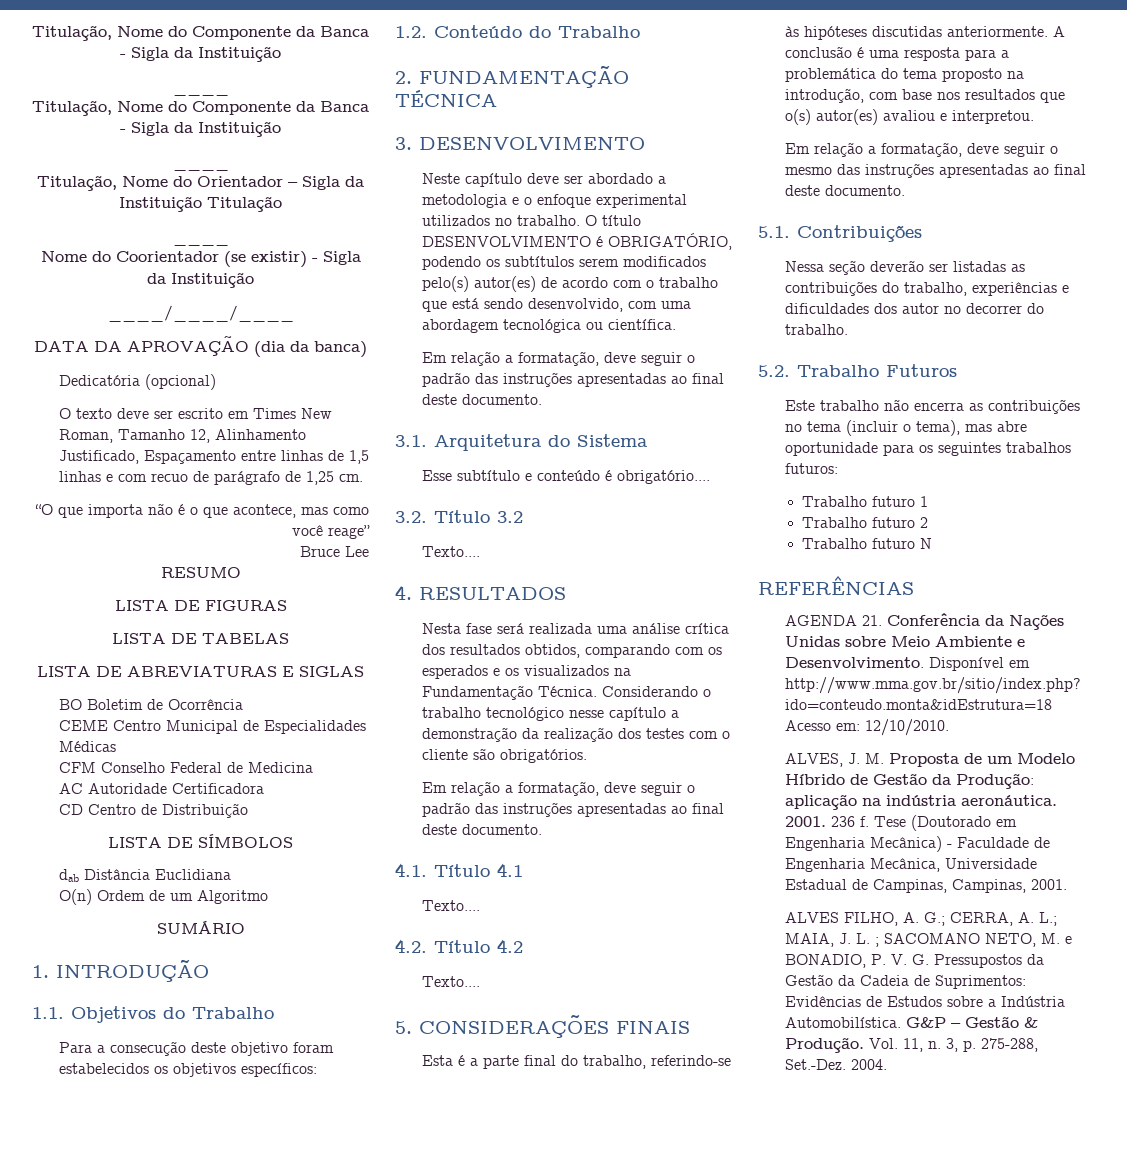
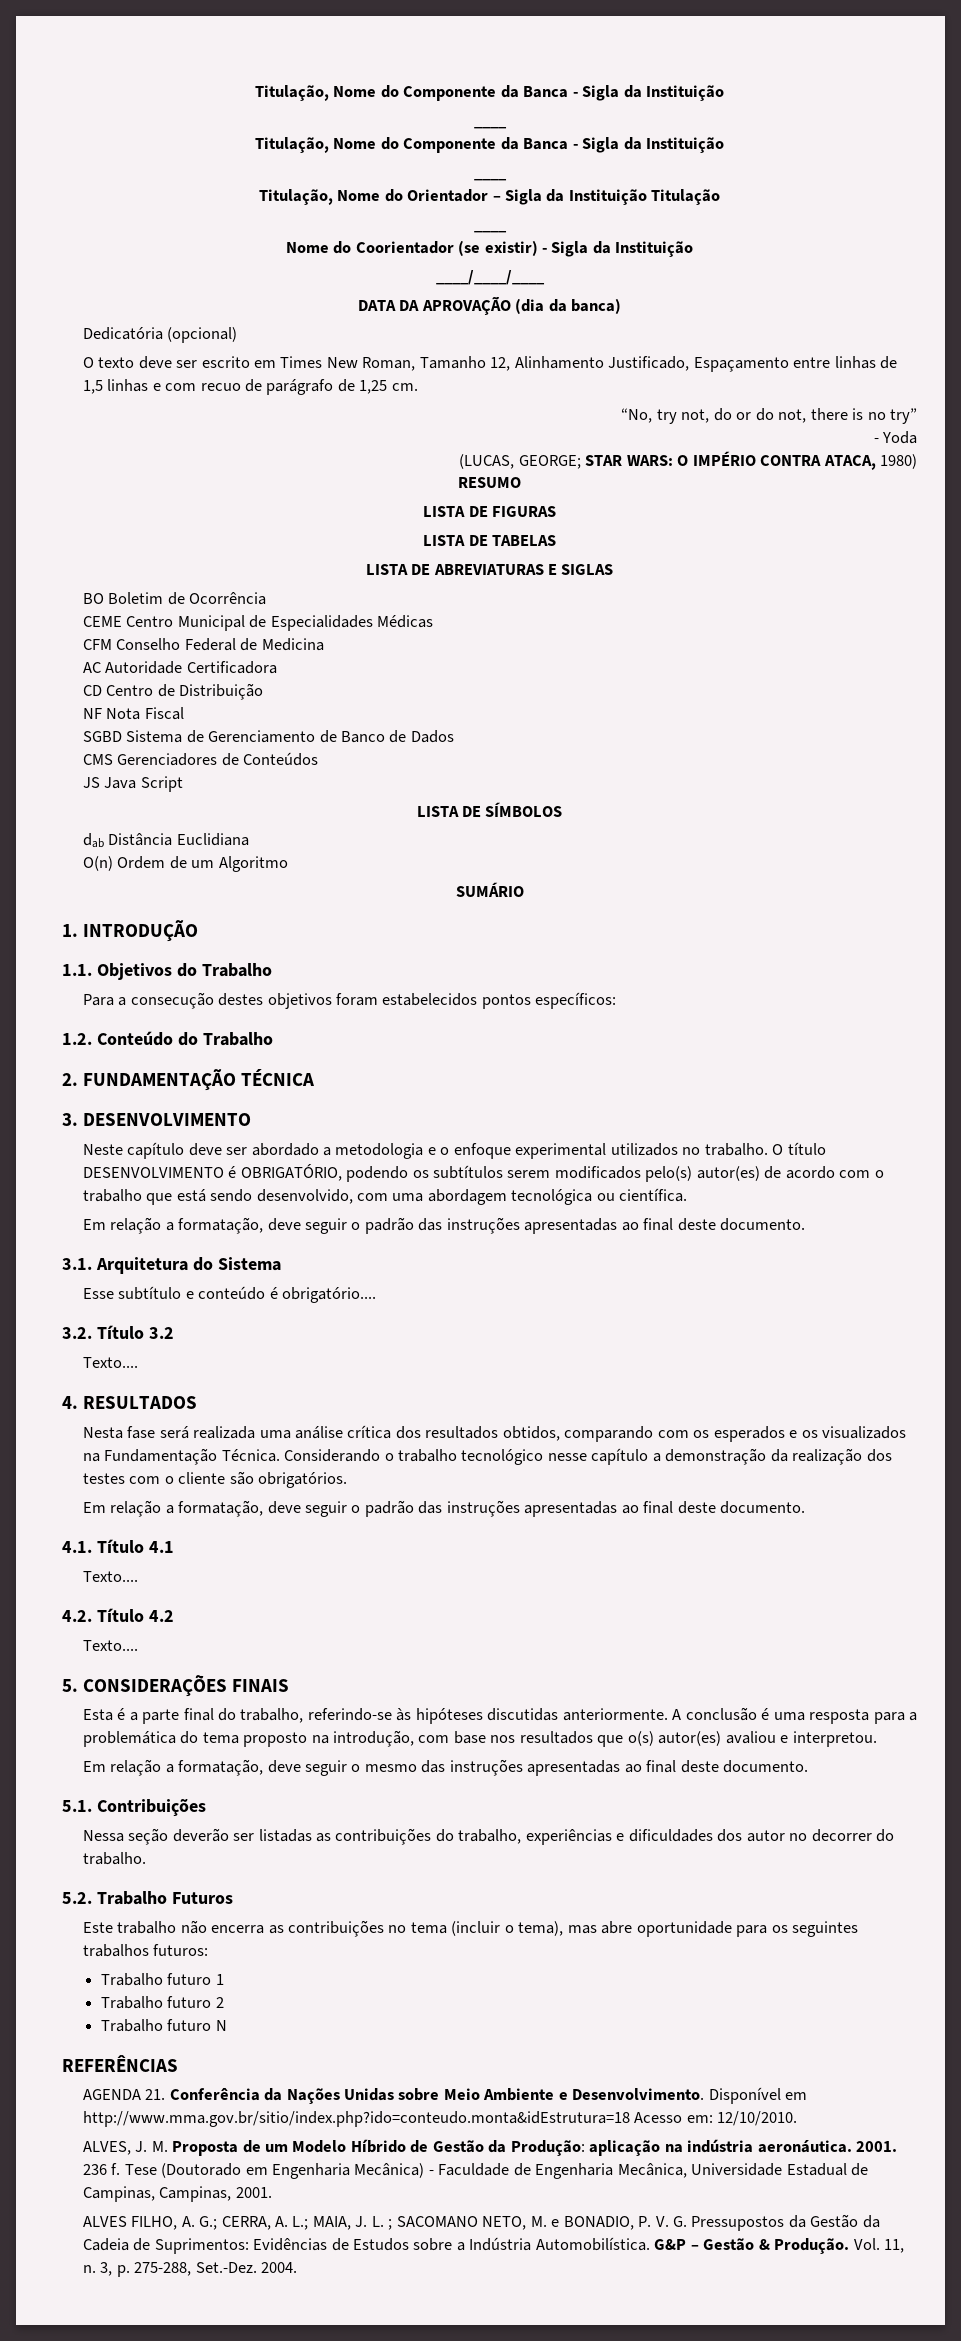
[35,503,369,518] [292,525,370,539] [300,546,369,557] “O que importa não é o que acontece, mas como você reage” // Bruce Lee -> [621,408,918,424] [873,431,917,444] [459,451,918,470] “No, try not, do or do not, there is no try” // - Yoda // (LUCAS, GEORGE; STAR WARS: O IMPÉRIO CONTRA ATACA, 1980)
(248, 810) none -> [82,707,184,720] [82,730,454,743] [82,752,319,766] [82,776,183,792] // NF Nota Fiscal // SGBD Sistema de Gerenciamento de Banco de Dados // CMS Gerenciadores de Conteúdos // JS Java Script
[190,1042,334,1056] [58,1063,236,1077] deste objetivo foram estabelecidos os objetivos -> [218,993,531,1009] destes objetivos foram estabelecidos pontos

